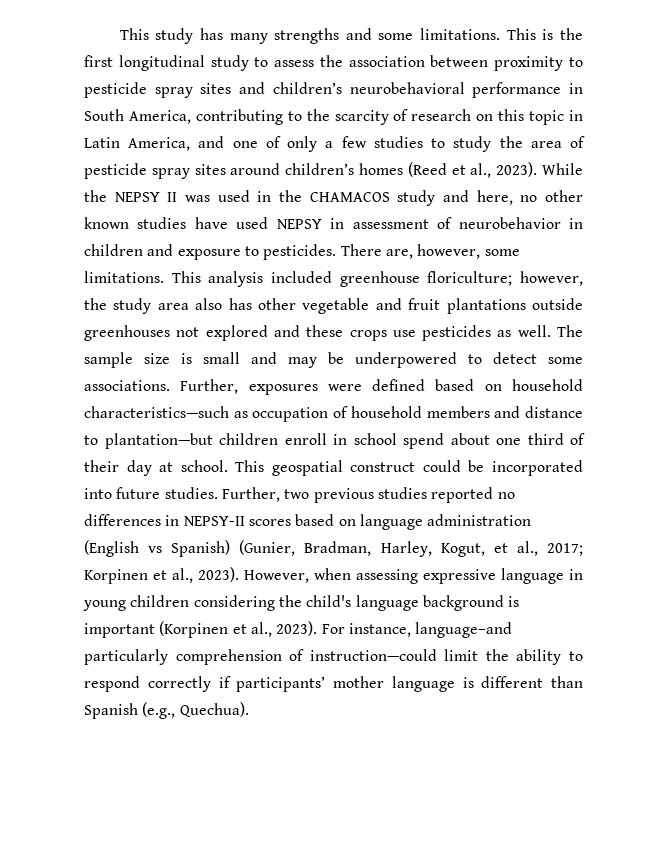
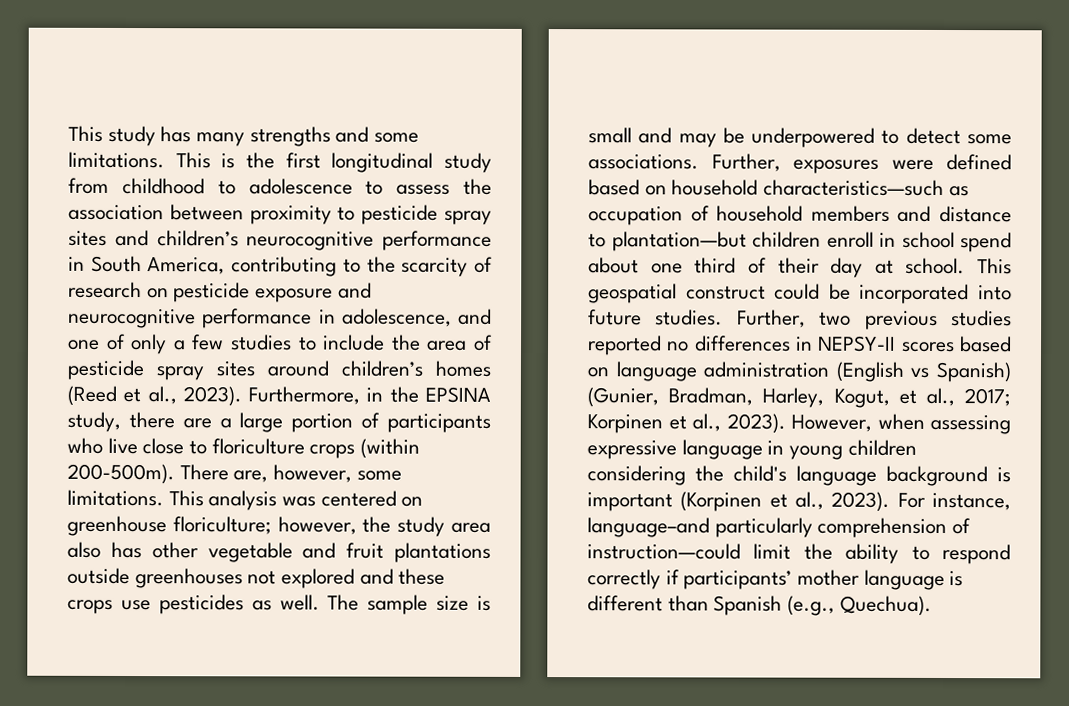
(249, 63) none -> [68,177,353,195] from childhood to adolescence
[349,82,465,94] neurobehavioral -> [246,231,375,251] neurocognitive
[498,109,584,125] [84,137,191,151] this topic in Latin America, -> [173,282,372,303] [68,308,452,329] pesticide exposure and neurocognitive performance in adolescence,
[453,136,492,152] study -> [323,334,386,351] include
[542,163,584,175] [84,190,583,206] [84,217,584,229] [84,244,337,260] While the NEPSY II was used in the CHAMACOS study and here, no other known studies have used NEPSY in assessment of neurobehavior in children and exposure to pesticides. -> [248,386,491,405] [67,411,491,433] [67,437,421,459] [67,463,175,485] Furthermore, in the EPSINA study, there are a large portion of participants who live close to floriculture crops (within 200-500m).
[271,271,332,283] included -> [282,490,424,507] was centered on

